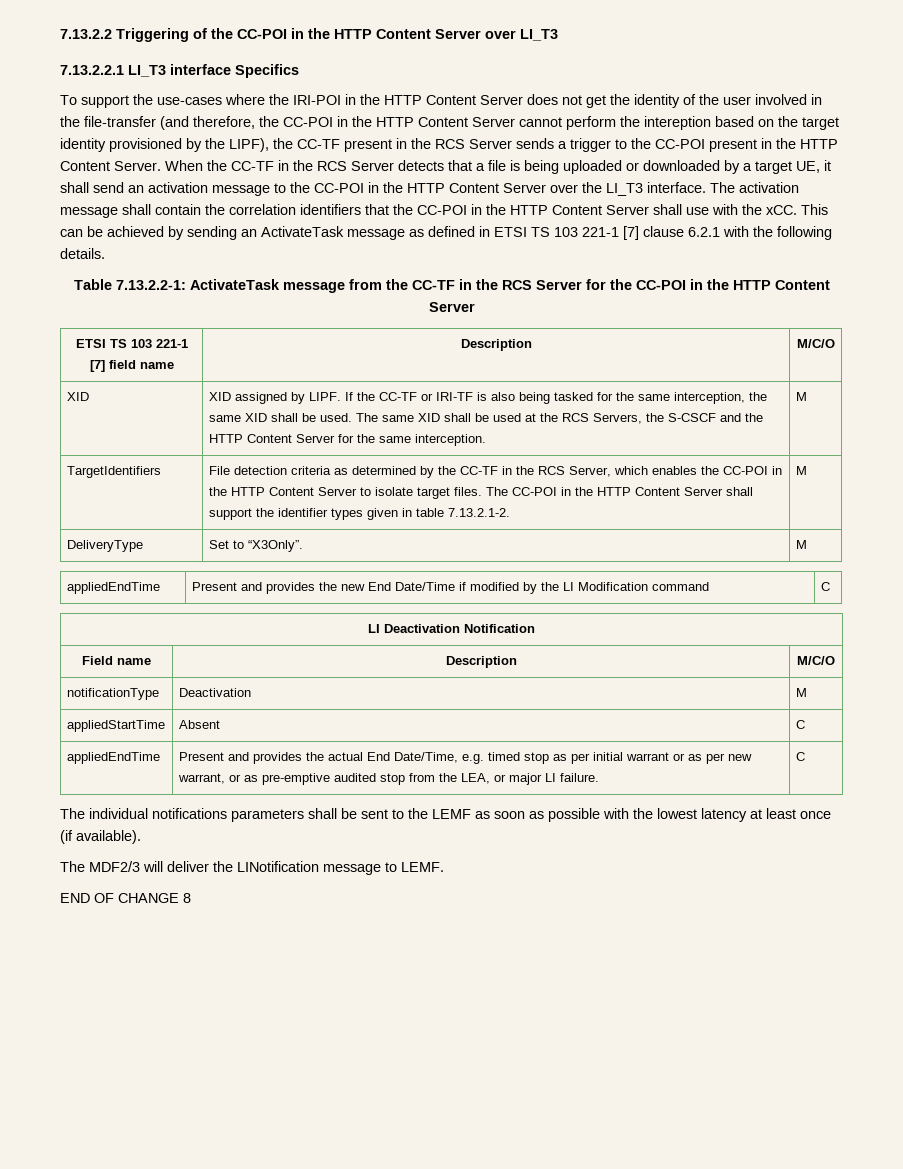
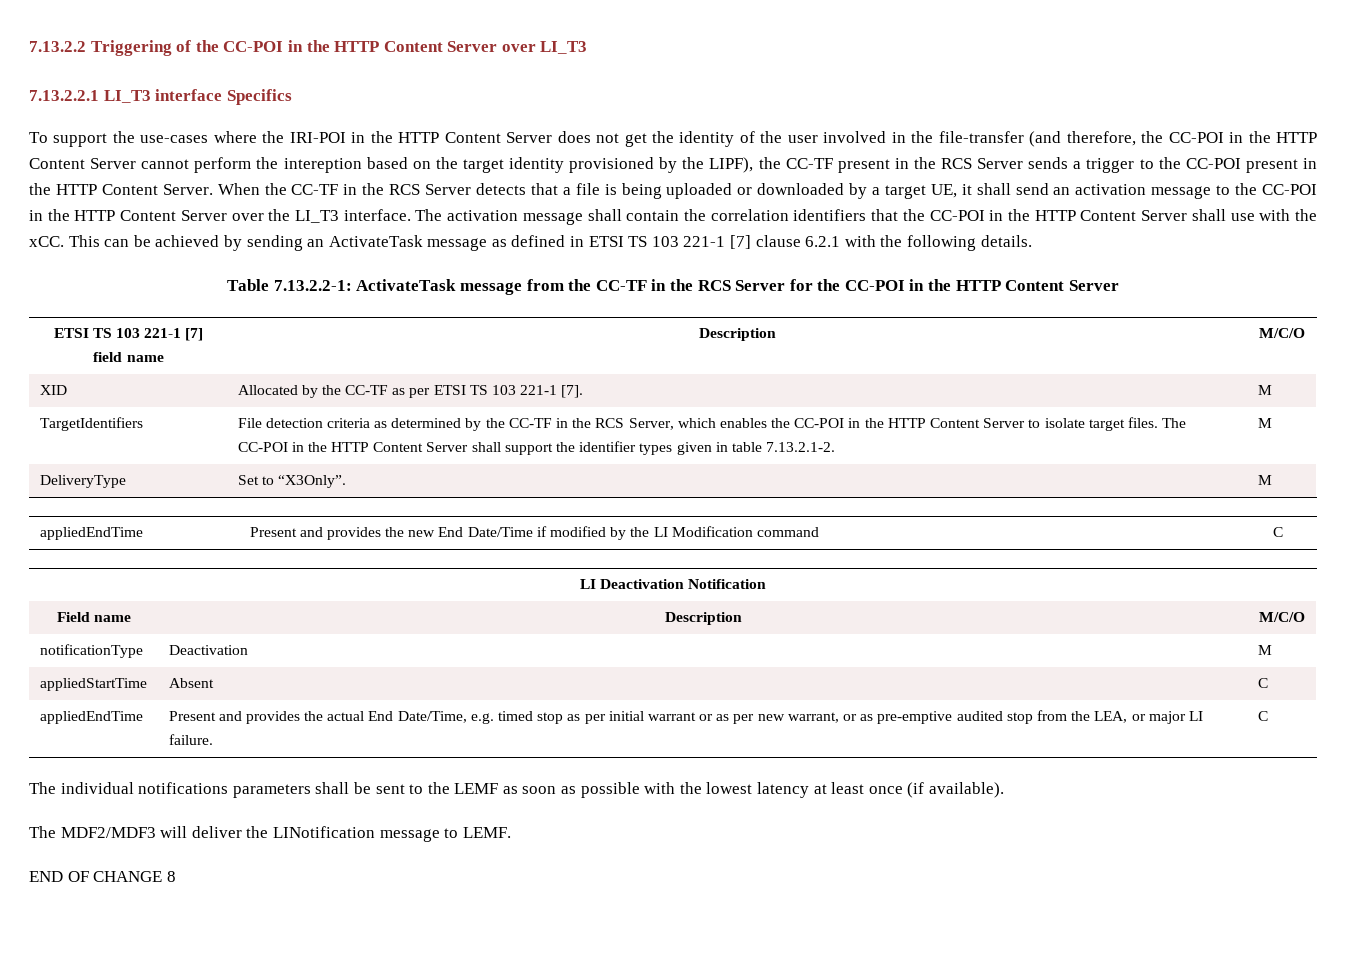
[208,392,767,404] [208,413,763,424] [208,434,486,446] XID assigned by LIPF. If the CC-TF or IRI-TF is also being tasked for the same interception, the same XID shall be used. The same XID shall be used at the RCS Servers, the S-CSCF and the HTTP Content Server for the same interception. -> [237,385,584,398] Allocated by the CC-TF as per ETSI TS 103 221-1 [7].
[89,861,140,872] MDF2/3 -> [60,827,156,838] MDF2/MDF3

